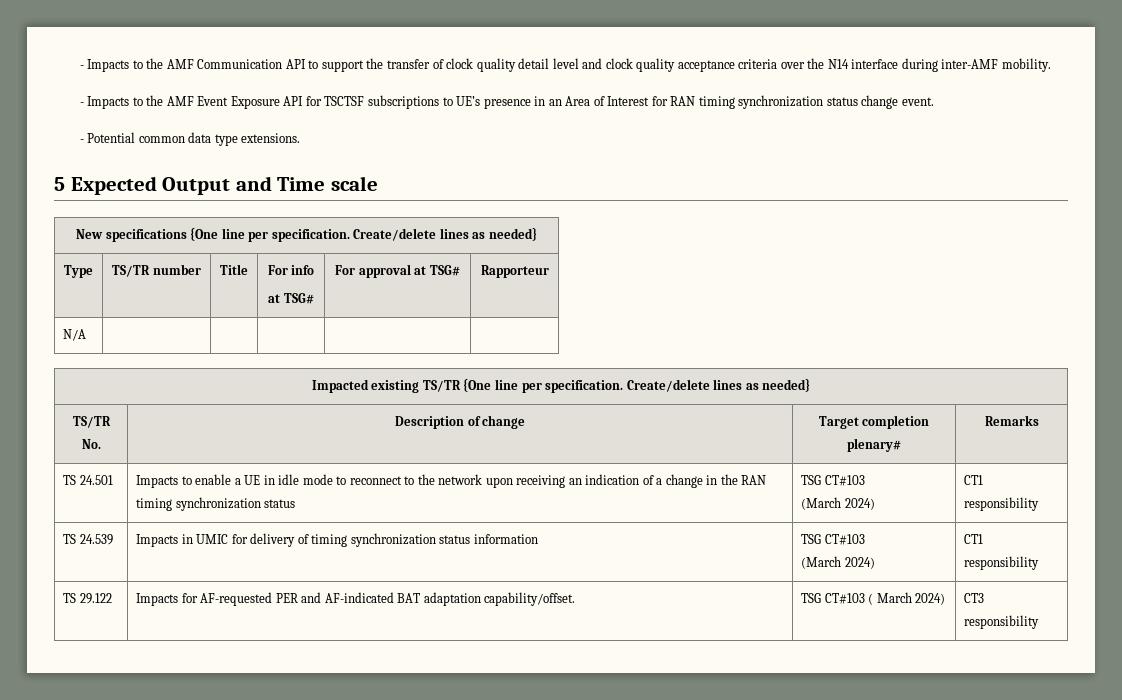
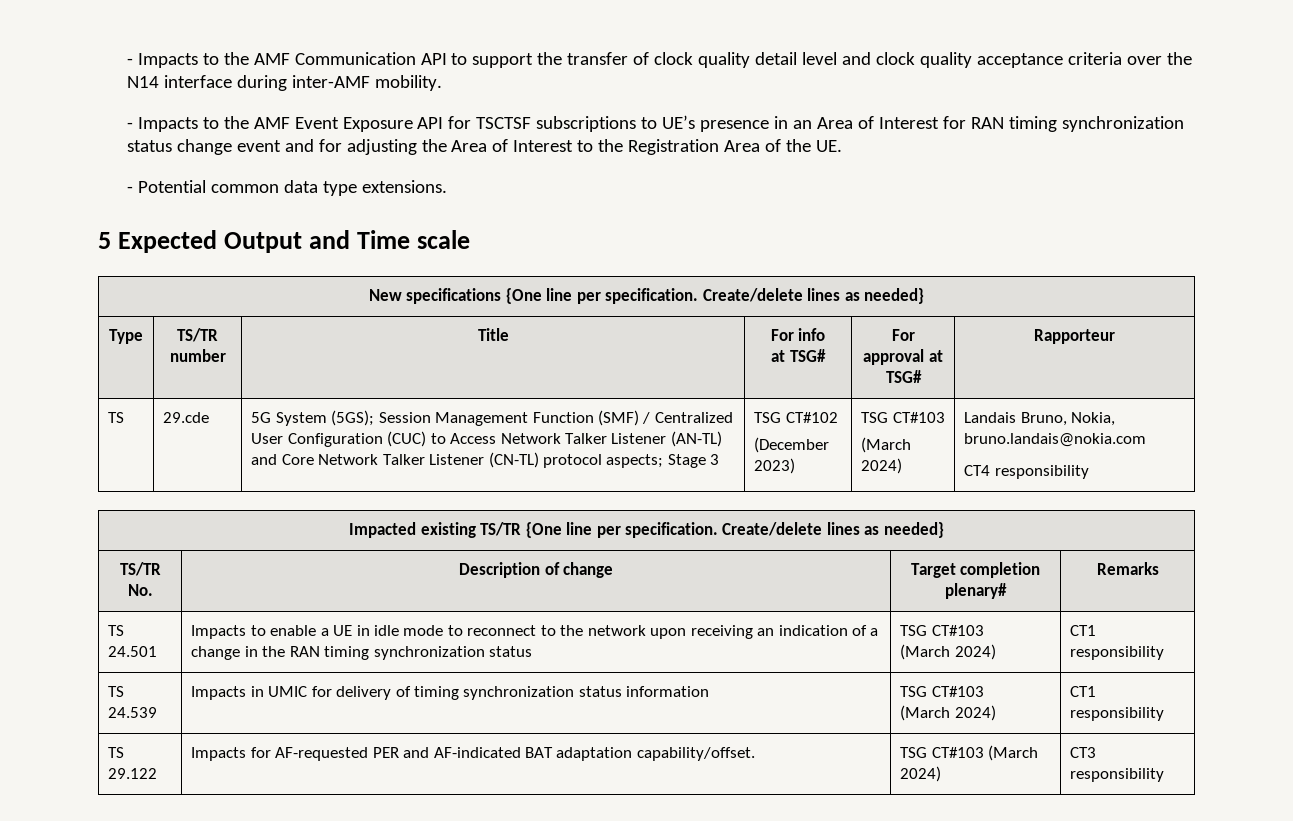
[901,97,934,106] event. -> [236,139,843,155] event and for adjusting the Area of Interest to the Registration Area of the UE.
[63,329,87,341] N/A | | | | | -> [108,412,125,423] [163,412,210,423] [251,410,733,426] [251,431,722,447] [251,452,720,468] [754,412,838,423] [754,437,830,453] [754,458,796,474] [861,412,945,423] [861,437,912,453] [861,458,903,474] [964,412,1116,426] [964,433,1147,447] [964,465,1089,479] TS | 29.cde | 5G System (5GS); Session Management Function (SMF) / Centralized User Configuration (CUC) to Access Network Talker Listener (AN-TL) and Core Network Talker Listener (CN-TL) protocol aspects; Stage 3 | TSG CT#102 // (December 2023) | TSG CT#103 // (March 2024) | Landais Bruno, Nokia, bruno.landais@nokia.com // CT4 responsibility
[868,592,912,605] ( March -> [988,745,1039,761] (March

